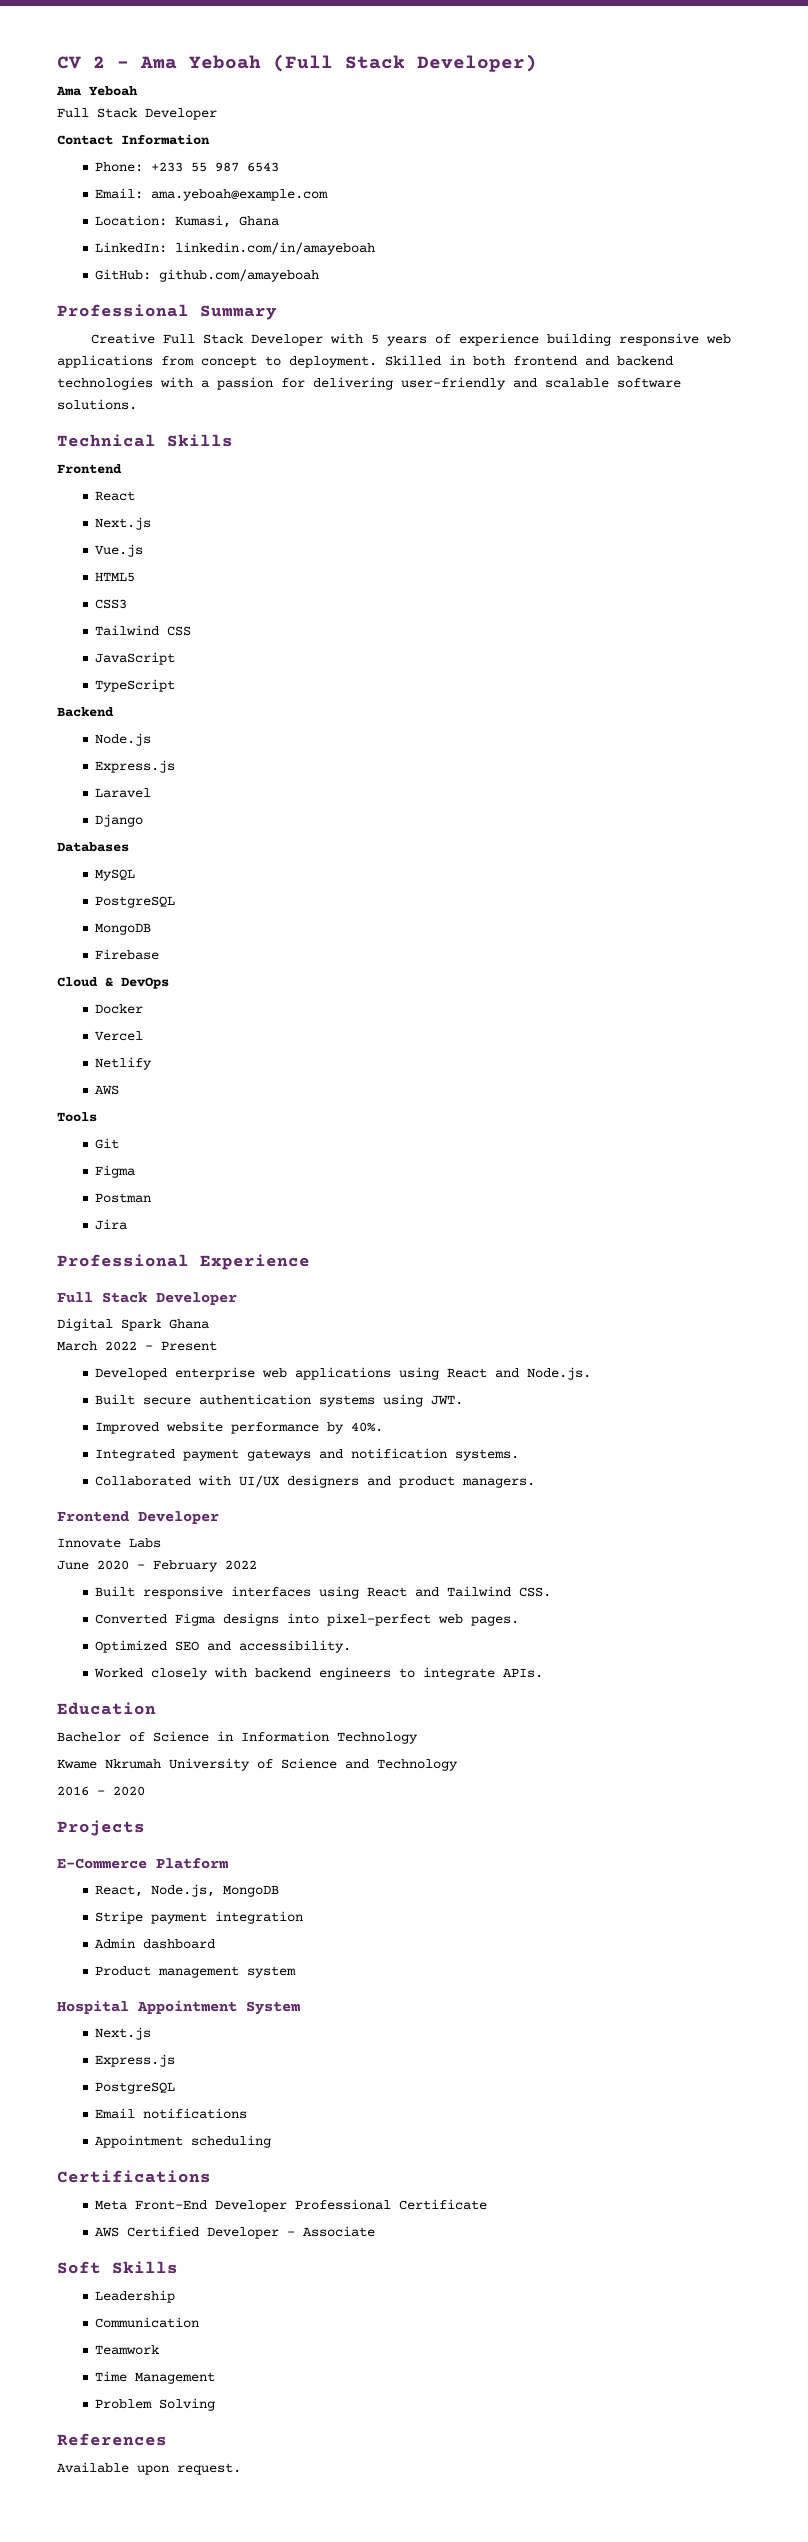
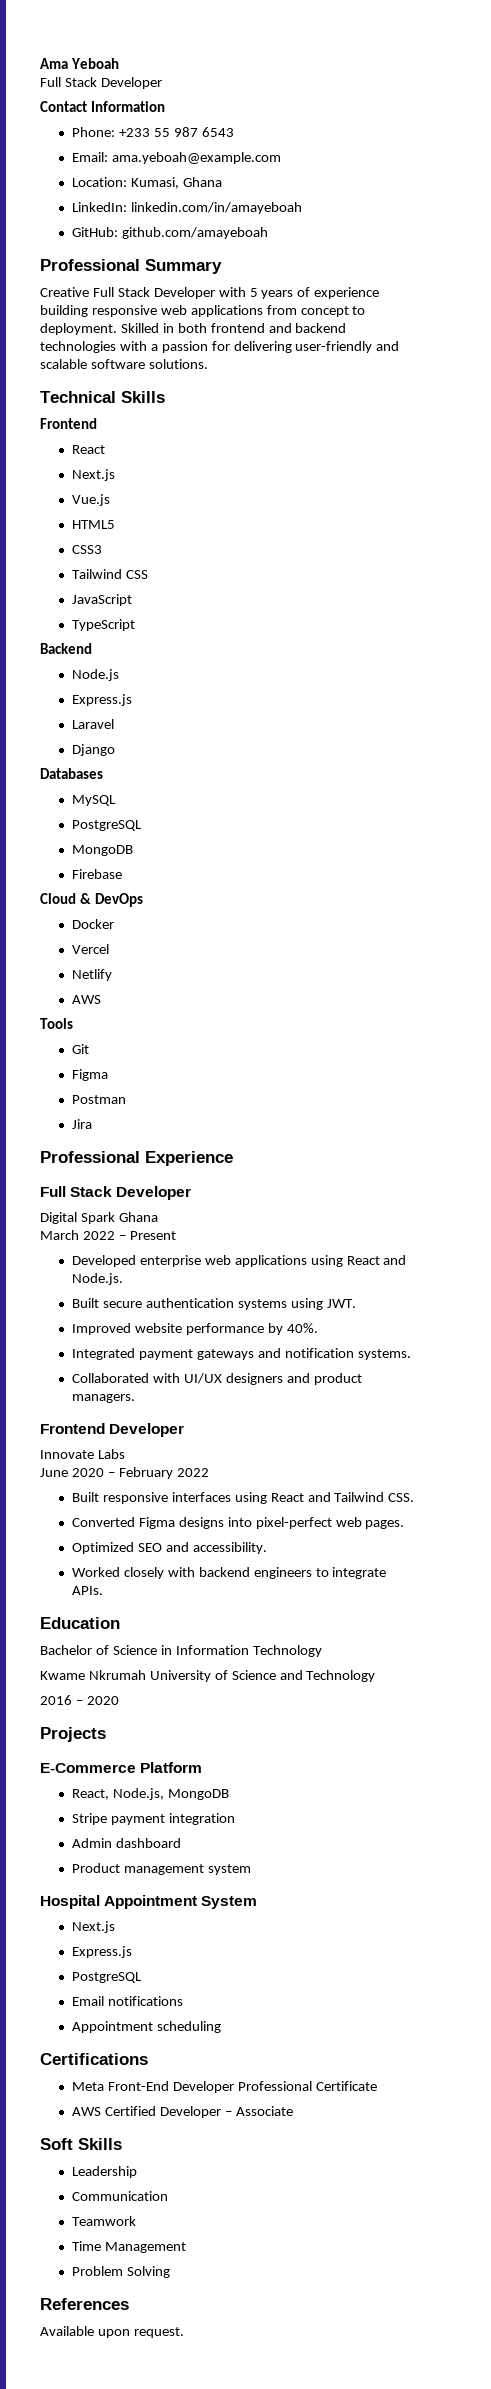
[57,54,537,72] CV 2 – Ama Yeboah (Full Stack Developer) // -> (40, 63) none

